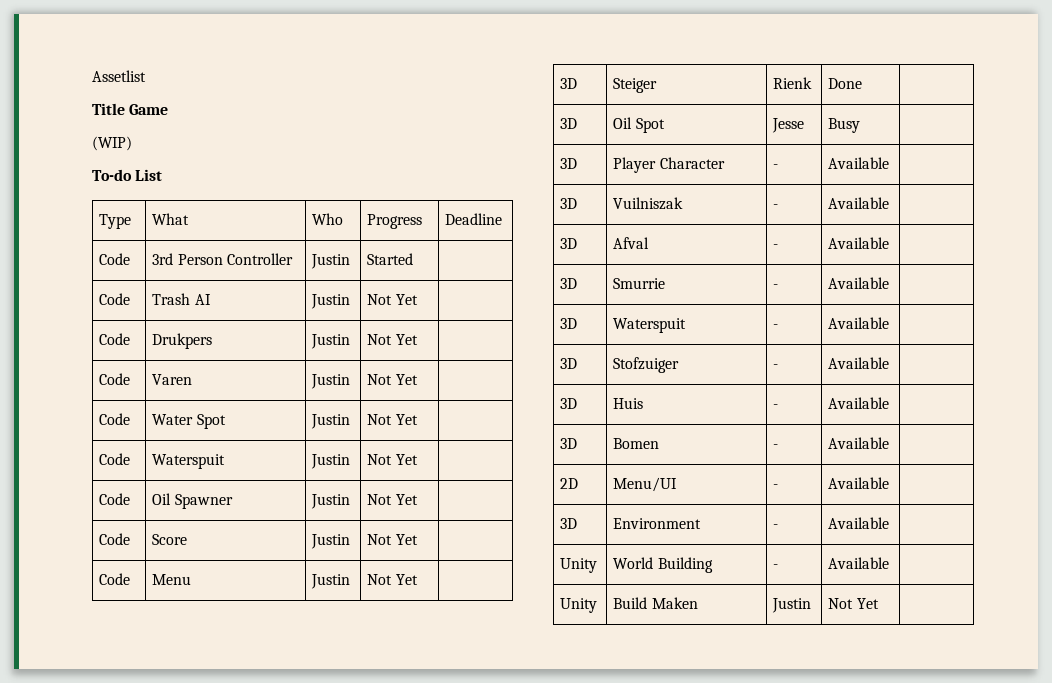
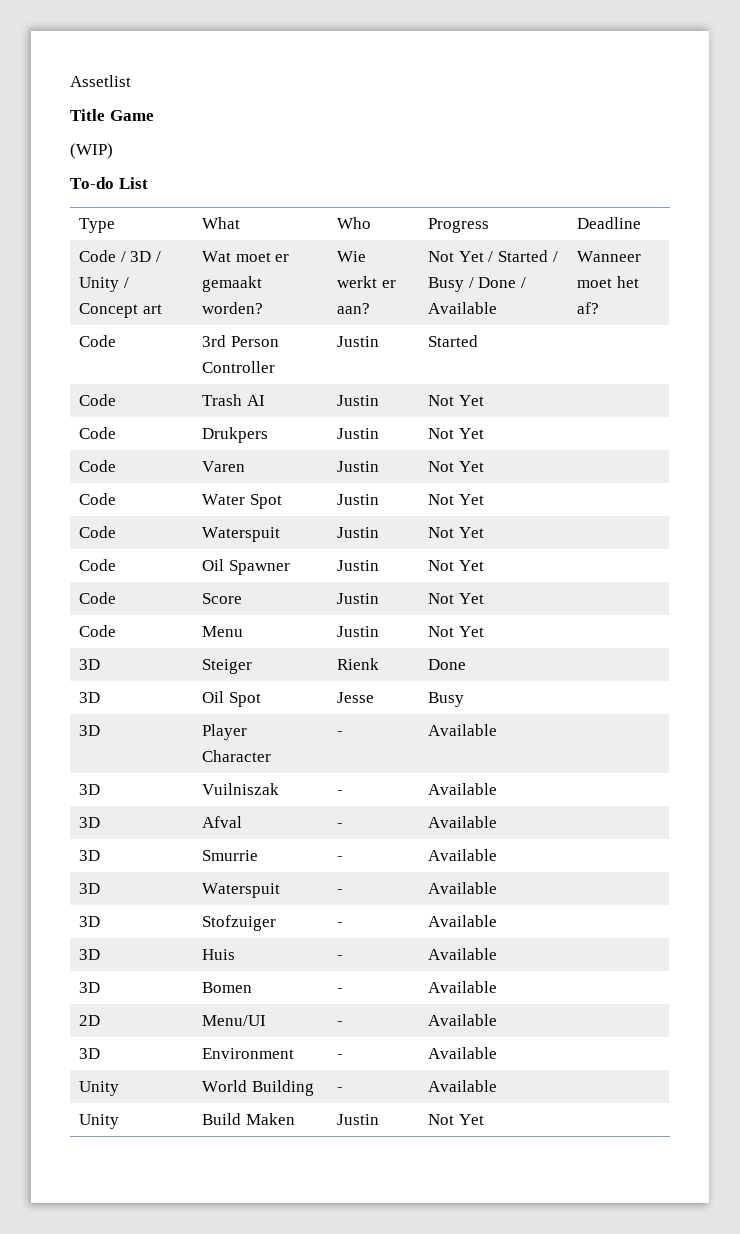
(503, 219) none -> [79,250,161,262] [79,277,129,292] [79,303,162,318] [202,251,290,262] [202,276,263,292] [202,302,264,314] [337,251,367,262] [337,276,396,288] [337,303,371,314] [428,250,558,262] [428,277,526,292] [428,302,498,314] [577,251,642,262] [577,276,639,288] [577,302,600,314] // Code / 3D / Unity / Concept art | Wat moet er gemaakt worden? | Wie werkt er aan? | Not Yet / Started / Busy / Done / Available | Wanneer moet het af?

